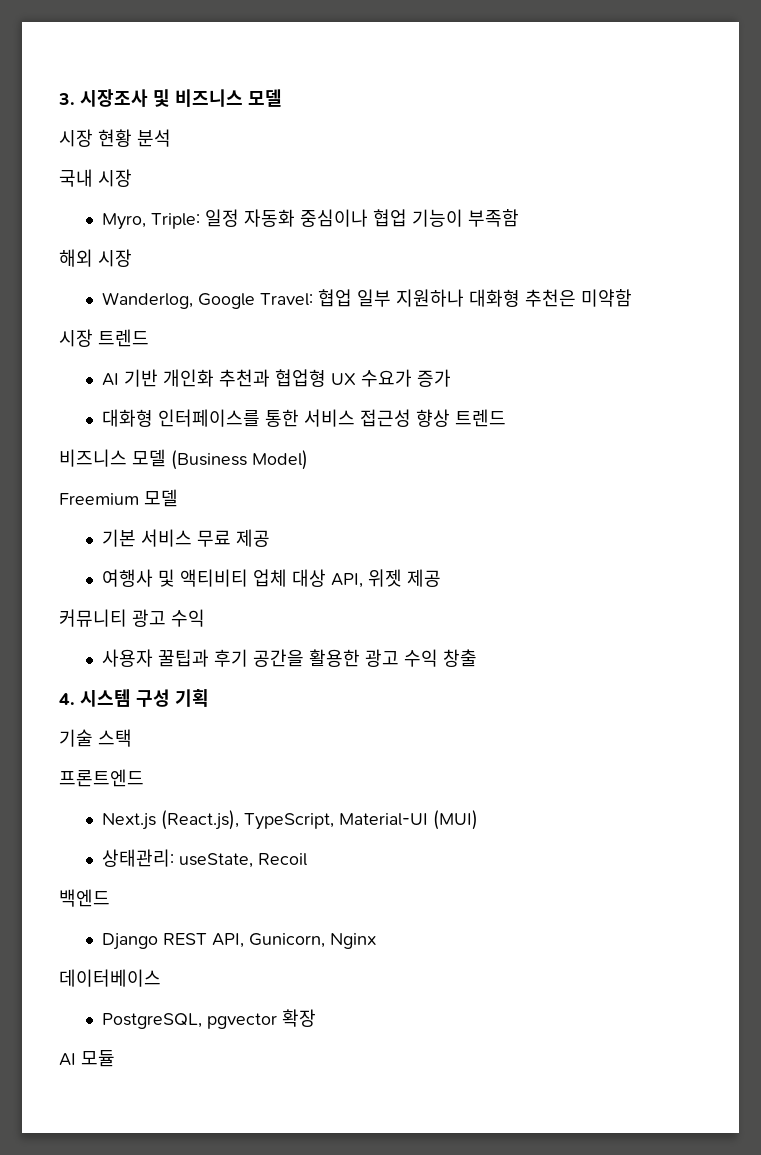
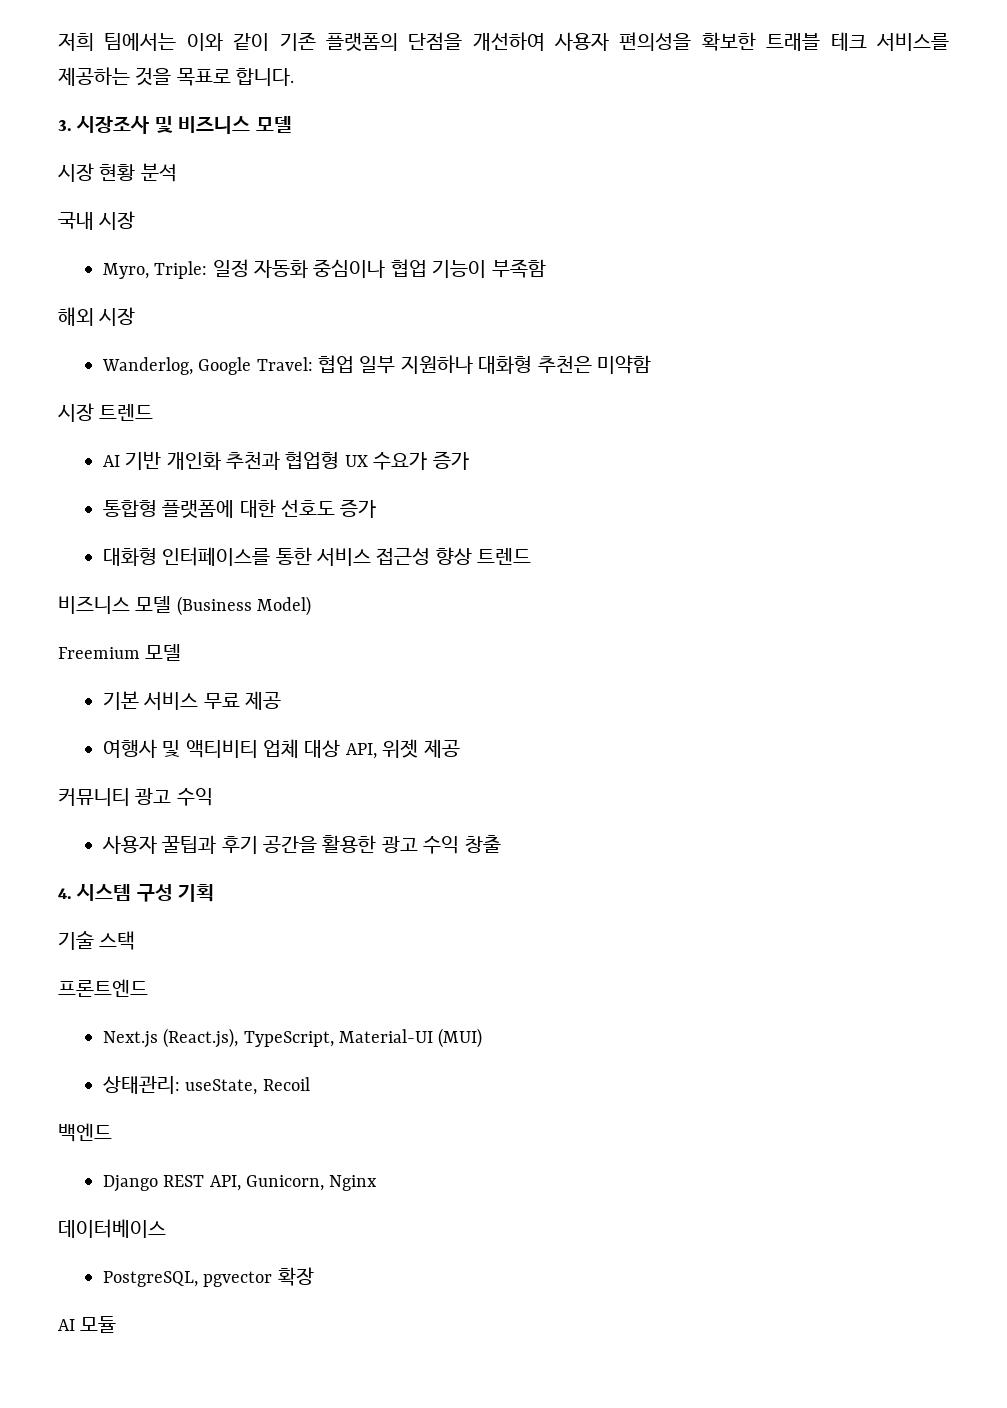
(58, 99) none -> [58,32,949,51] [58,67,295,86] 저희 팀에서는 이와 같이 기존 플랫폼의 단점을 개선하여 사용자 편의성을 확보한 트래블 테크 서비스를 제공하는 것을 목표로 합니다. //
(452, 378) none -> [102,499,377,518] // 통합형 플랫폼에 대한 선호도 증가

